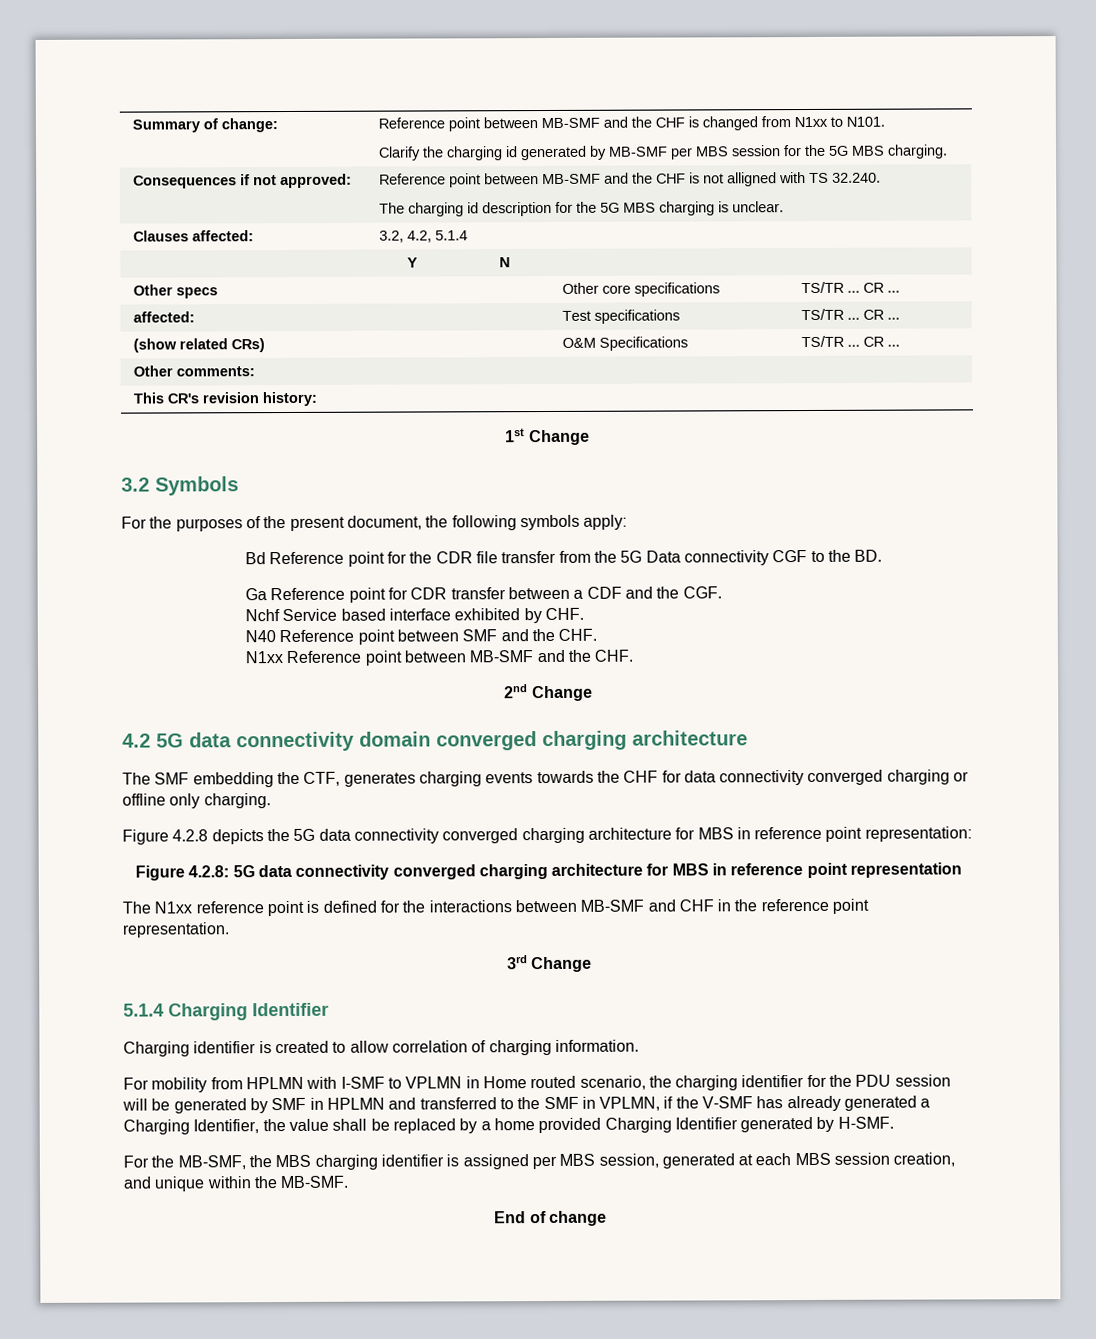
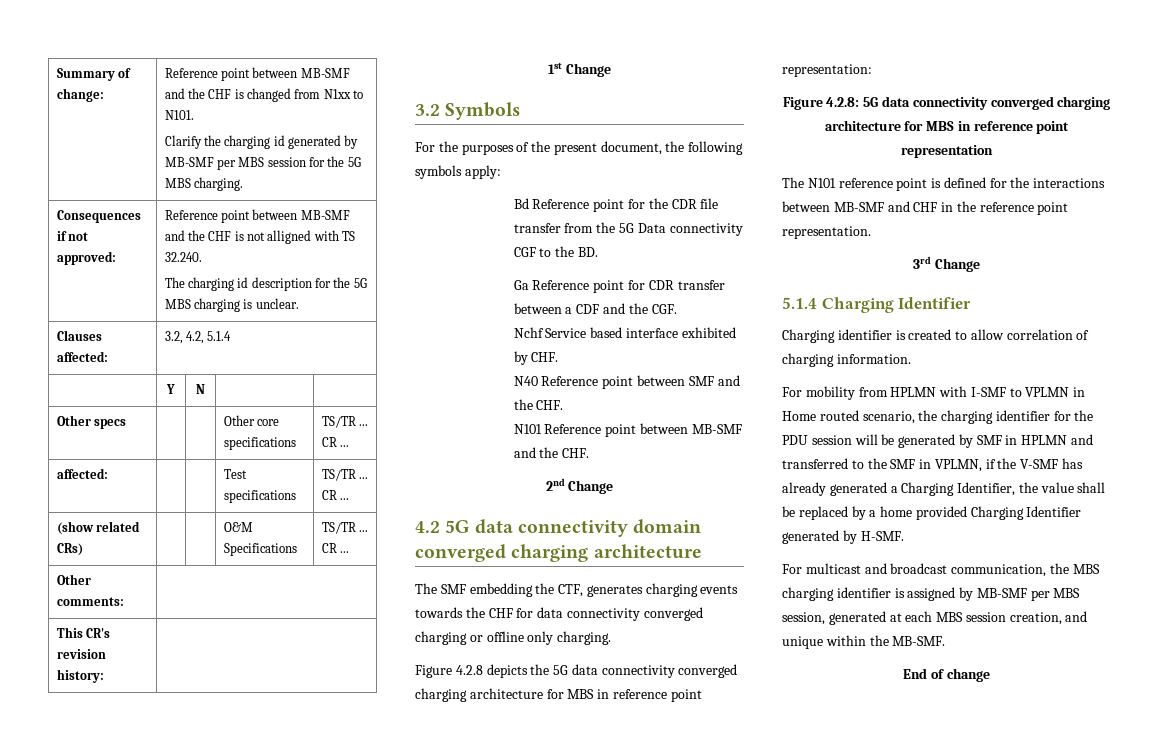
[245,651,284,664] N1xx -> [513,424,542,434] N101
[154,901,193,914] N1xx -> [807,178,836,188] N101
[151,1155,246,1170] the MB-SMF, -> [805,563,1047,577] multicast and broadcast communication,
(529, 1162) none -> [959,587,1027,601] by MB-SMF

